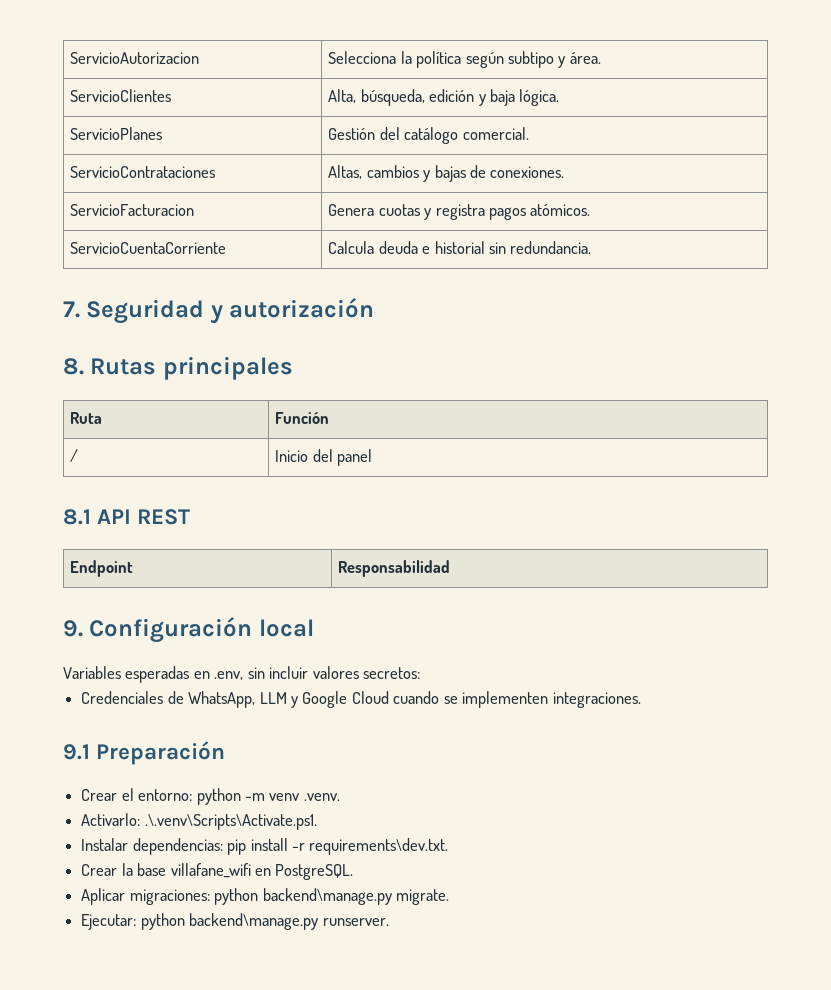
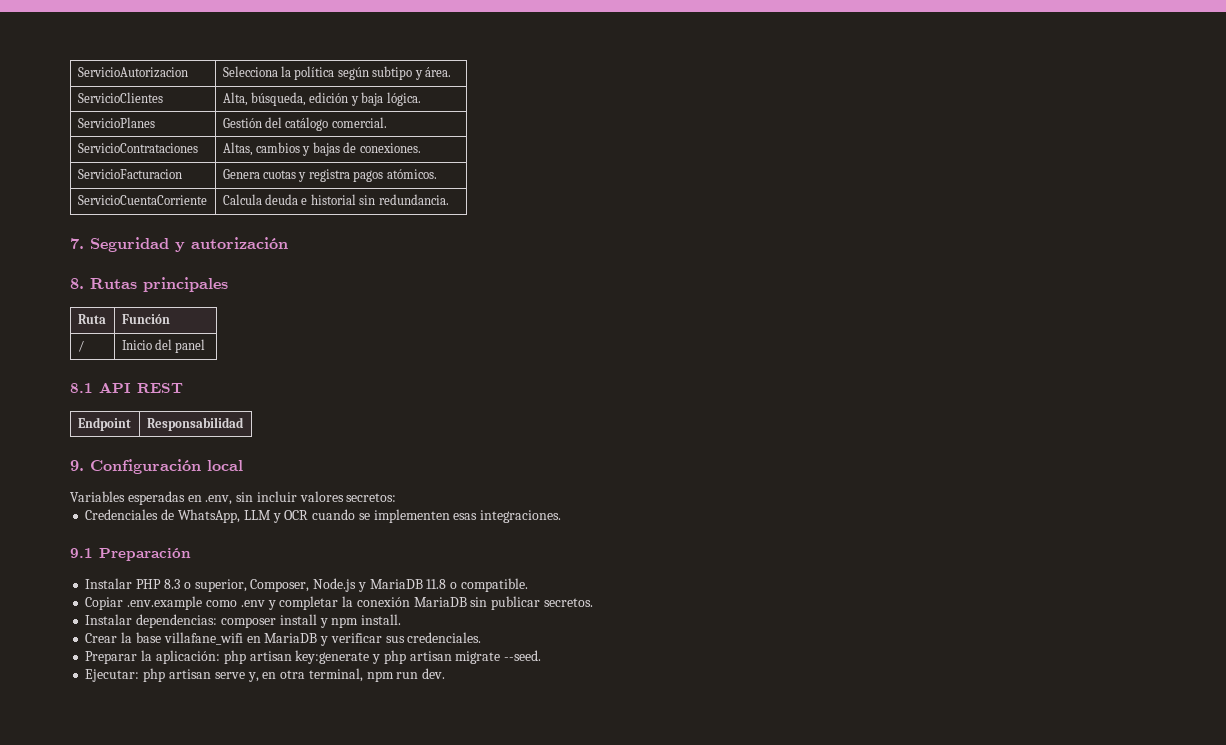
[302,691,389,708] Google Cloud -> [284,510,309,520] OCR
(549, 699) none -> [453,513,478,520] esas
[81,788,340,805] [81,813,317,830] [81,838,449,855] Crear el entorno: python -m venv .venv. // Activarlo: .\.venv\Scripts\Activate.ps1. // Instalar dependencias: pip install -r requirements\dev.txt. -> [85,578,528,592] [85,596,593,610] [85,614,402,628] Instalar PHP 8.3 o superior, Composer, Node.js y MariaDB 11.8 o compatible. // Copiar .env.example como .env y completar la conexión MariaDB sin publicar secretos. // Instalar dependencias: composer install y npm install.
[275,864,354,880] [81,888,449,905] [81,913,389,930] PostgreSQL. // Aplicar migraciones: python backend\manage.py migrate. // Ejecutar: python backend\manage.py runserver. -> [264,632,482,646] [85,650,542,664] [85,668,446,682] MariaDB y verificar sus credenciales. // Preparar la aplicación: php artisan key:generate y php artisan migrate --seed. // Ejecutar: php artisan serve y, en otra terminal, npm run dev.

